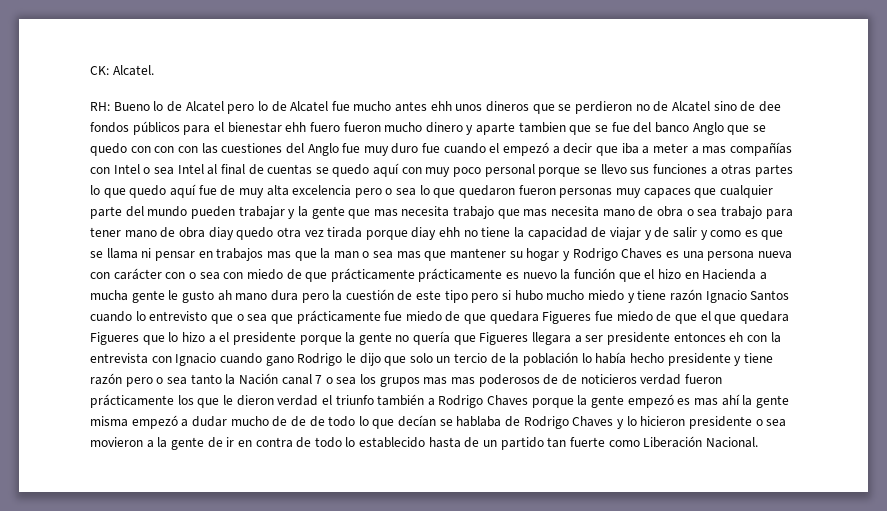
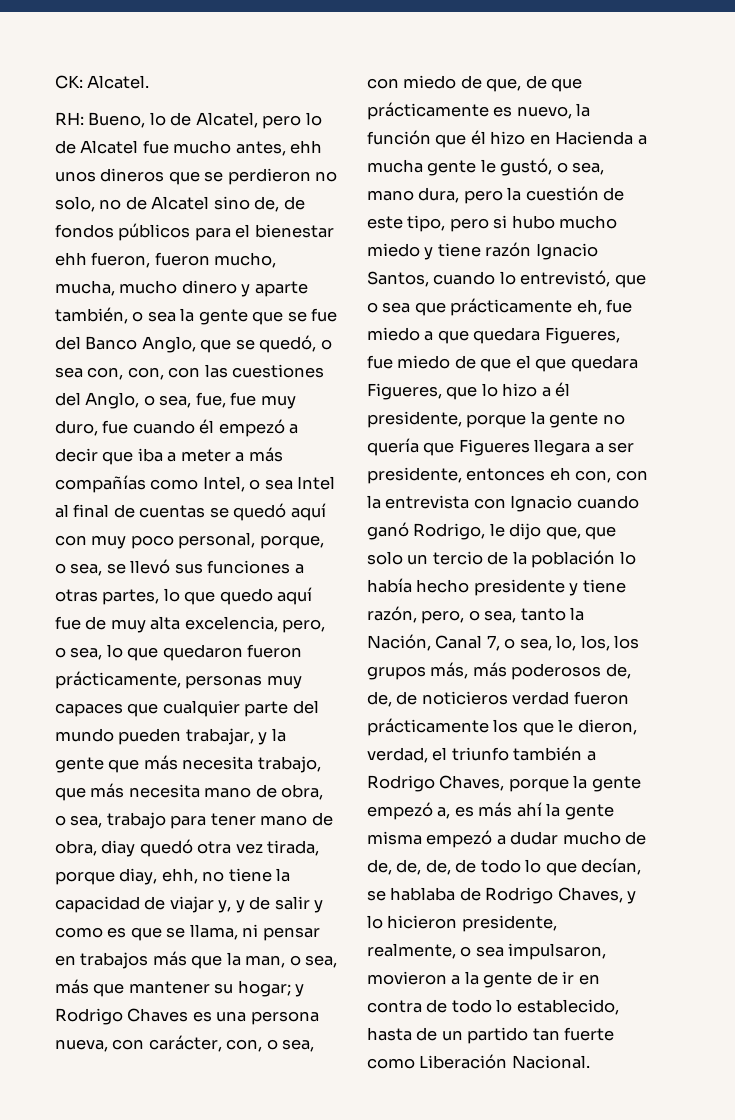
[113,101,224,112] Bueno lo de Alcatel -> [88,112,258,128] Bueno, lo de Alcatel,
[395,101,428,112] antes -> [235,141,286,156] antes,
(650, 107) none -> [55,196,122,212] solo, no
[740,101,781,112] de dee -> [254,196,305,212] de, de
[309,122,766,135] [90,143,339,156] fuero fueron mucho dinero y aparte tambien que se fue del banco Anglo que se quedo con con con las cuestiones del Anglo -> [91,252,277,268] [55,280,308,297] [55,307,338,325] [55,335,332,353] [55,364,325,380] [55,392,226,409] fueron, fueron mucho, mucha, mucho dinero y aparte también, o sea la gente que se fue del Banco Anglo, que se quedó, o sea con, con, con las cuestiones del Anglo, o sea, fue,
[391,143,419,154] duro -> [55,420,98,436] duro,
[489,143,500,153] el -> [199,419,215,434] él
[702,142,792,156] [90,164,140,174] mas compañías con Intel -> [248,447,283,462] [55,475,245,493] más compañías como Intel,
[332,164,370,177] quedo -> [233,503,287,521] quedó
[484,164,627,177] personal porque se llevo -> [178,532,324,549] [55,559,171,576] personal, porque, o sea, se llevó
[754,164,793,177] partes -> [102,589,160,605] partes,
[292,185,417,198] excelencia pero o sea -> [184,616,326,633] [55,647,103,660] excelencia, pero, o sea,
(556, 190) none -> [55,671,181,689] prácticamente,
[238,206,285,219] trabajar -> [185,728,254,745] trabajar,
[373,206,718,219] mas necesita trabajo que mas necesita mano de obra o sea -> [143,755,321,773] [55,783,324,801] [55,815,103,828] más necesita trabajo, que más necesita mano de obra, o sea,
[178,227,461,240] obra diay quedo otra vez tirada porque diay ehh -> [55,839,320,857] [55,868,198,885] obra, diay quedó otra vez tirada, porque diay, ehh,
(641, 233) none -> [218,900,232,913] y,
[106,248,138,259] llama -> [189,924,238,940] llama,
[266,251,291,259] mas -> [152,951,187,966] más
[333,251,421,259] man o sea mas -> [245,955,338,968] [55,979,89,994] man, o sea, más
[526,248,560,261] hogar -> [237,980,291,997] hogar;
[757,251,792,259] [90,268,557,282] nueva con carácter con o sea con miedo de que prácticamente prácticamente es nuevo -> [55,1035,315,1052] [367,75,583,92] [367,102,572,120] nueva, con carácter, con, o sea, con miedo de que, de que prácticamente es nuevo,
[644,269,655,279] el -> [470,130,486,145] él
[181,290,298,303] gusto ah mano dura -> [500,158,605,176] [367,187,460,203] gustó, o sea, mano dura,
[444,290,468,303] tipo -> [407,215,446,232] tipo,
[750,290,790,301] Santos -> [367,271,429,287] Santos,
[149,311,208,321] entrevisto -> [520,270,611,287] entrevistó,
[384,311,592,324] fue miedo de que quedara Figueres -> [576,299,633,315] [367,327,620,344] eh, fue miedo a que quedara Figueres,
[90,332,139,345] Figueres -> [367,383,442,400] Figueres,
[219,332,296,345] el presidente -> [555,382,571,397] [367,411,462,428] él presidente,
[606,332,670,345] presidente -> [367,467,462,484] presidente,
(744, 337) none -> [575,470,612,483] con,
[265,353,343,366] gano Rodrigo -> [367,522,486,540] ganó Rodrigo,
(381, 359) none -> [545,526,581,540] que,
[90,373,559,387] razón pero o sea tanto la Nación canal 7 o sea los grupos mas mas poderosos de -> [367,606,585,624] [367,634,640,651] [367,662,631,680] [367,691,392,707] razón, pero, o sea, tanto la Nación, Canal 7, o sea, lo, los, los grupos más, más poderosos de, de,
[236,395,319,406] dieron verdad -> [577,719,637,735] [367,747,428,763] dieron, verdad,
[487,395,529,406] Chaves -> [439,775,505,791] Chaves,
[677,398,718,406] es mas -> [437,802,513,819] a, es más
[290,416,306,427] de -> [367,859,451,875] de, de, de,
[398,415,437,427] decían -> [581,858,642,875] decían,
[572,416,614,427] Chaves -> [557,887,623,903] Chaves,
[688,416,787,429] presidente o sea -> [461,915,557,932] [367,943,607,960] presidente, realmente, o sea impulsaron,
[359,437,426,448] establecido -> [516,999,619,1015] establecido,

